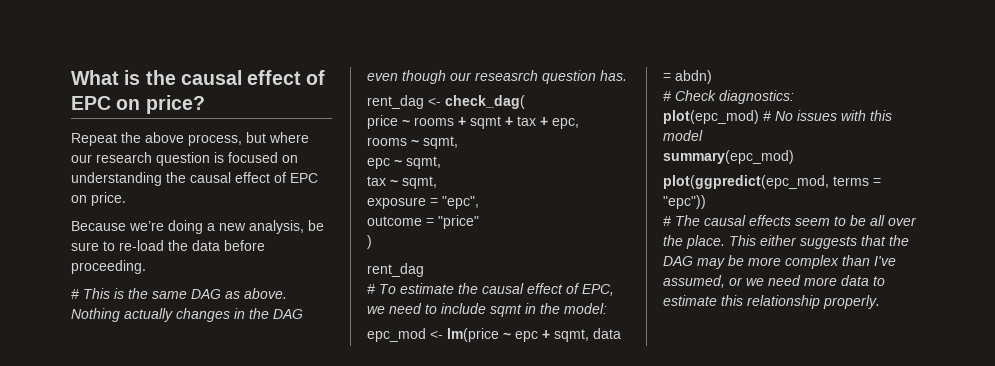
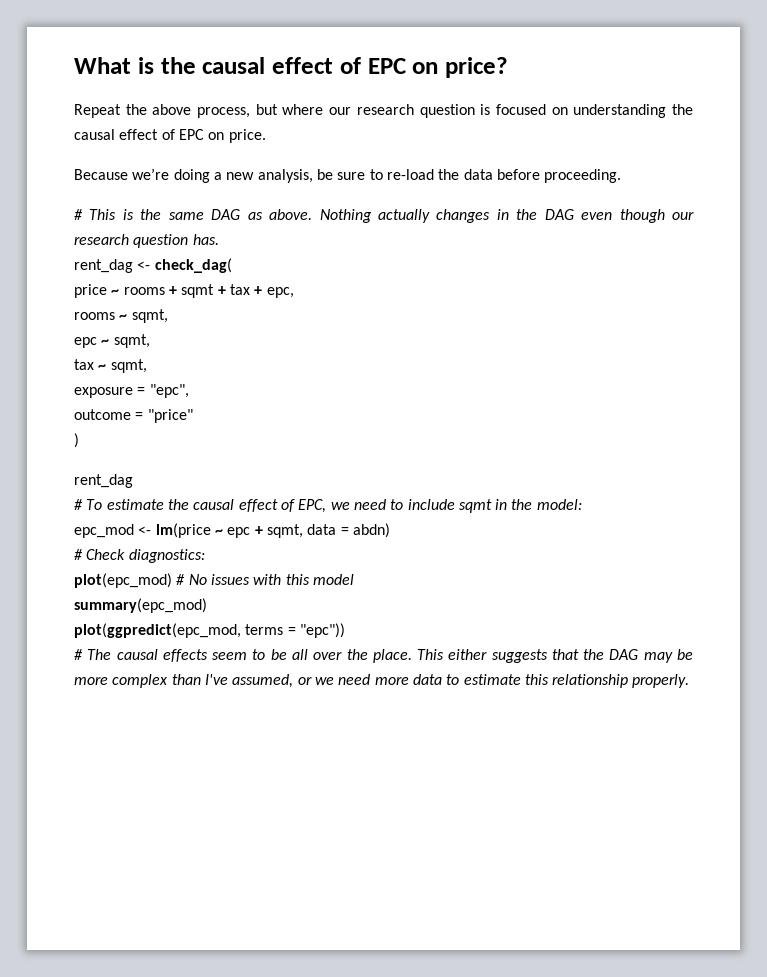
[475,70,538,81] reseasrch -> [74,234,129,245] research

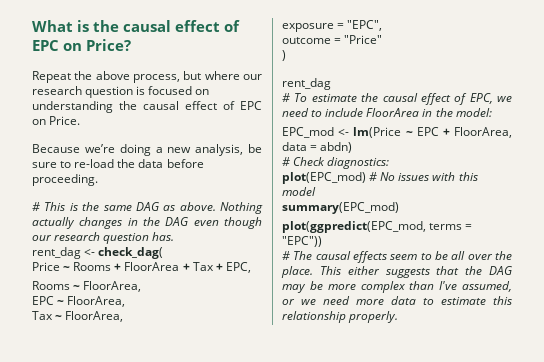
[445,57,508,78] price? -> [86,39,131,51] Price?
[228,129,266,143] price. -> [49,116,81,125] Price.
[74,284,294,298] [74,309,168,323] [74,334,150,348] [74,359,147,373] price ~ rooms + sqmt + tax + epc, // rooms ~ sqmt, // epc ~ sqmt, // tax ~ sqmt, -> [32,262,251,273] [32,281,142,292] [32,296,126,307] [32,311,124,322] Price ~ Rooms + FloorArea + Tax + EPC, // Rooms ~ FloorArea, // EPC ~ FloorArea, // Tax ~ FloorArea,
[149,384,189,398] "epc", -> [347,20,383,31] "EPC",
[147,409,193,423] "price" -> [344,35,383,44] "Price"
[458,499,492,513] sqmt -> [366,108,420,117] FloorArea
[74,523,303,538] epc_mod <- lm(price ~ epc + sqmt, -> [282,127,512,138] EPC_mod <- lm(Price ~ EPC + FloorArea,
[74,573,172,588] plot(epc_mod) -> [282,172,366,184] plot(EPC_mod)
[74,598,207,613] [74,623,241,638] summary(epc_mod) // plot(ggpredict(epc_mod, -> [282,202,399,214] [282,221,426,233] summary(EPC_mod) // plot(ggpredict(EPC_mod,
[299,623,345,638] "epc")) -> [282,236,322,247] "EPC"))

